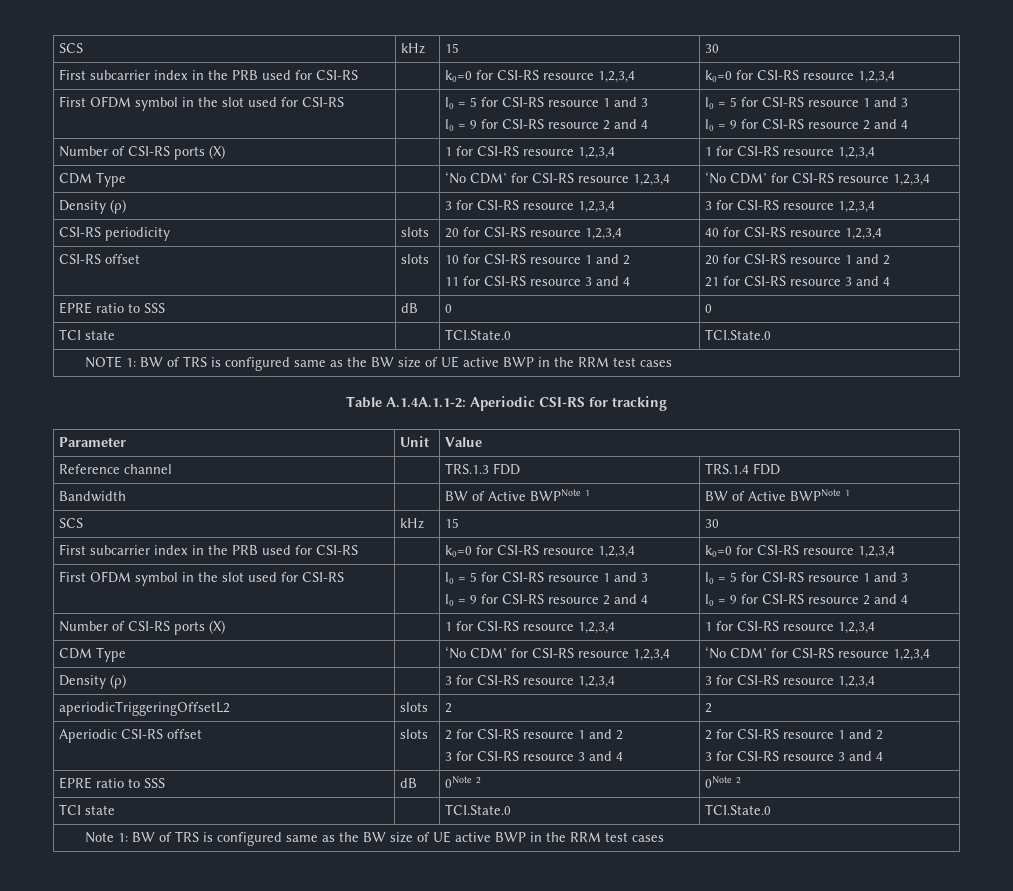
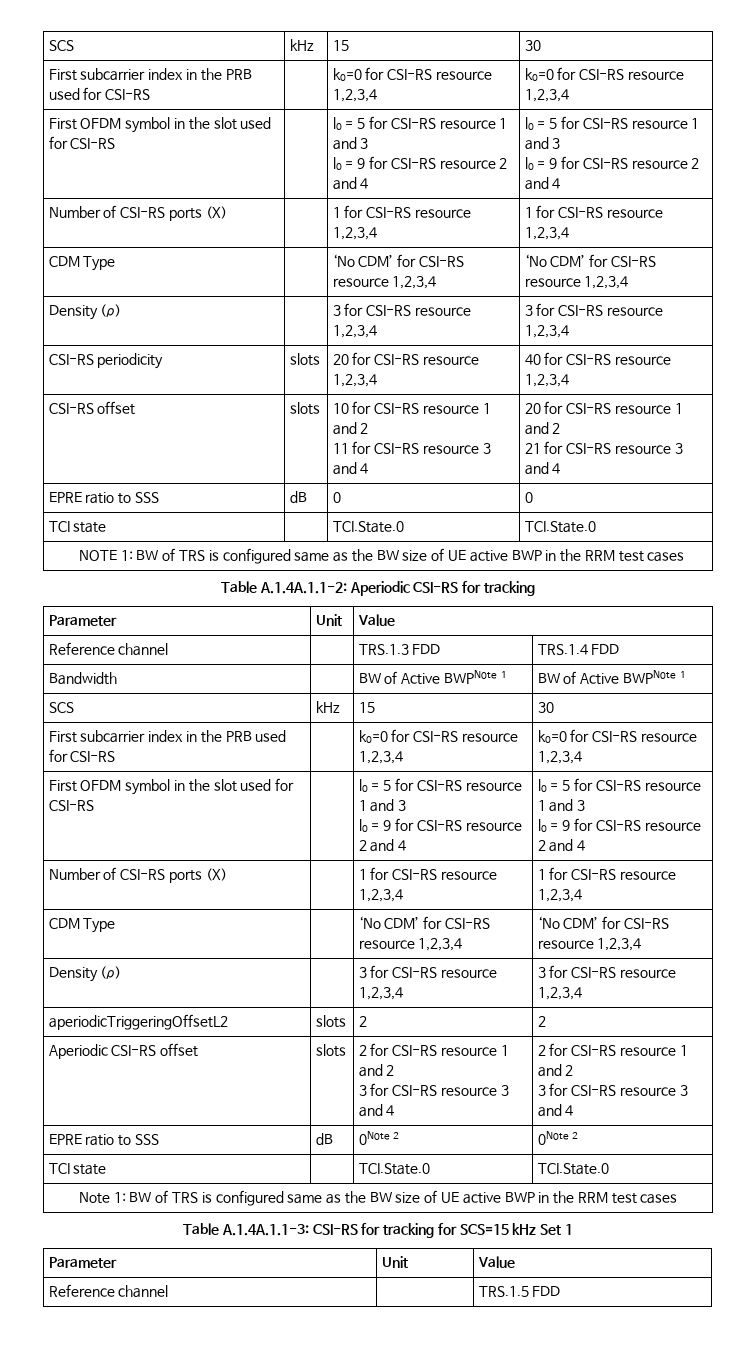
(664, 838) none -> [182,1223,574,1238] [48,1257,117,1268] [381,1256,408,1268] [477,1256,515,1268] [48,1284,169,1298] [478,1286,561,1297] // Table A.1.4A.1.1-3: CSI-RS for tracking for SCS=15 kHz Set 1 // Parameter | Unit | Value // Reference channel | | TRS.1.5 FDD

